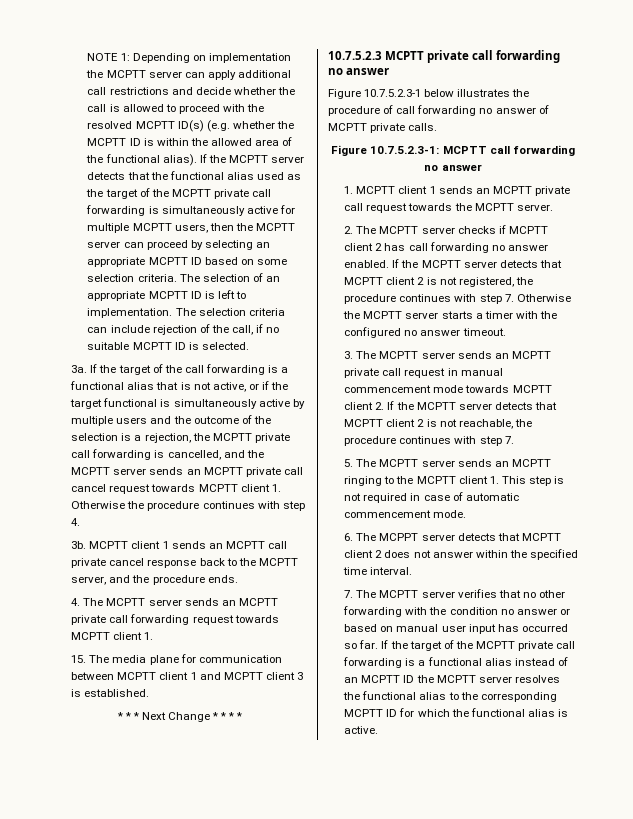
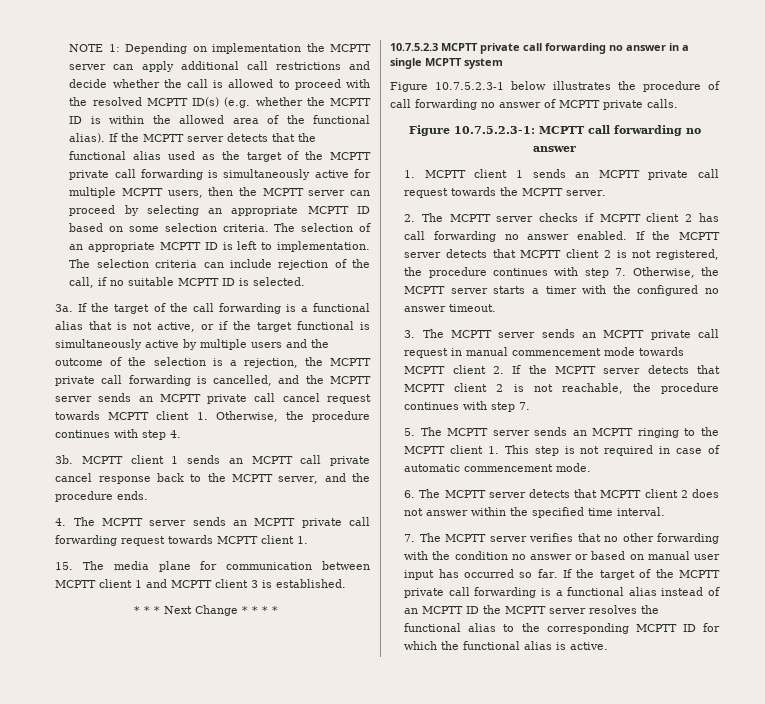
[71,501,126,509] Otherwise -> [215,411,278,422] Otherwise,
(390, 71) none -> [669,43,689,51] [390,58,503,69] in a single MCPTT system
[516,294,571,302] Otherwise -> [632,267,695,278] Otherwise,
[379,533,419,541] MCPPT -> [444,490,486,498] MCPTT

